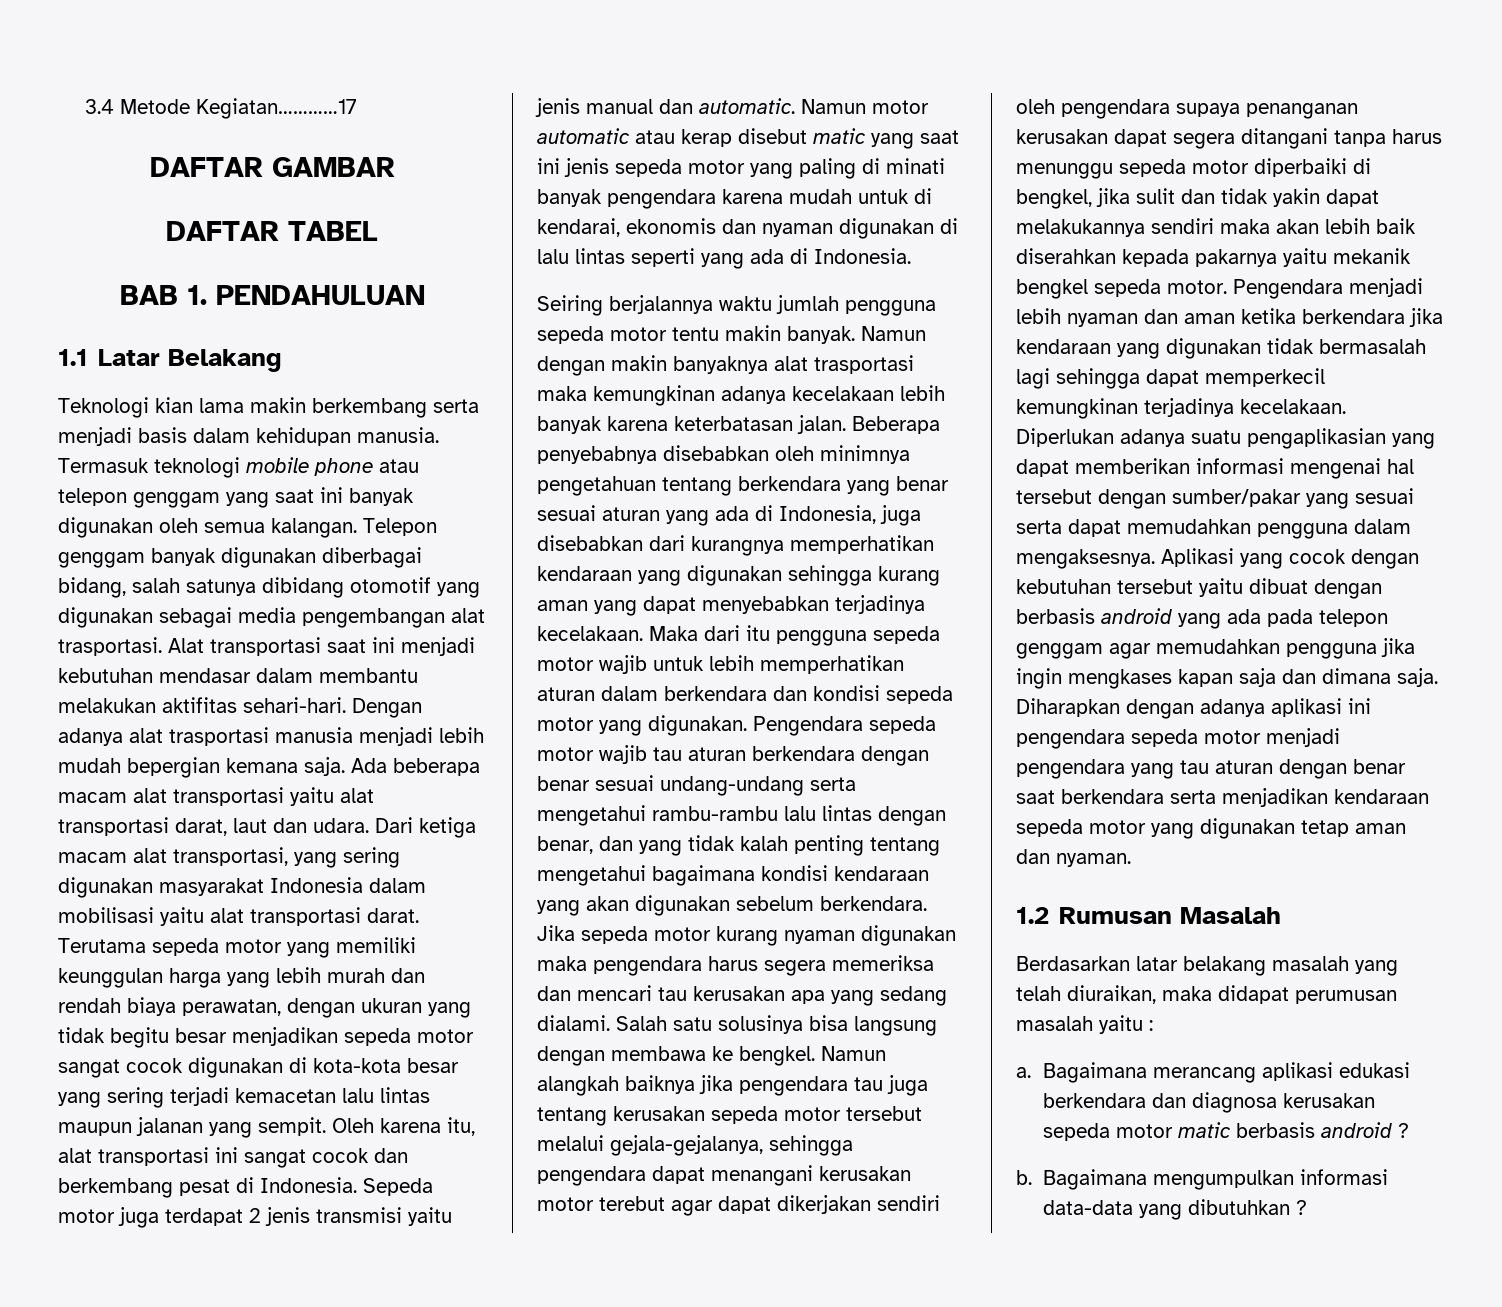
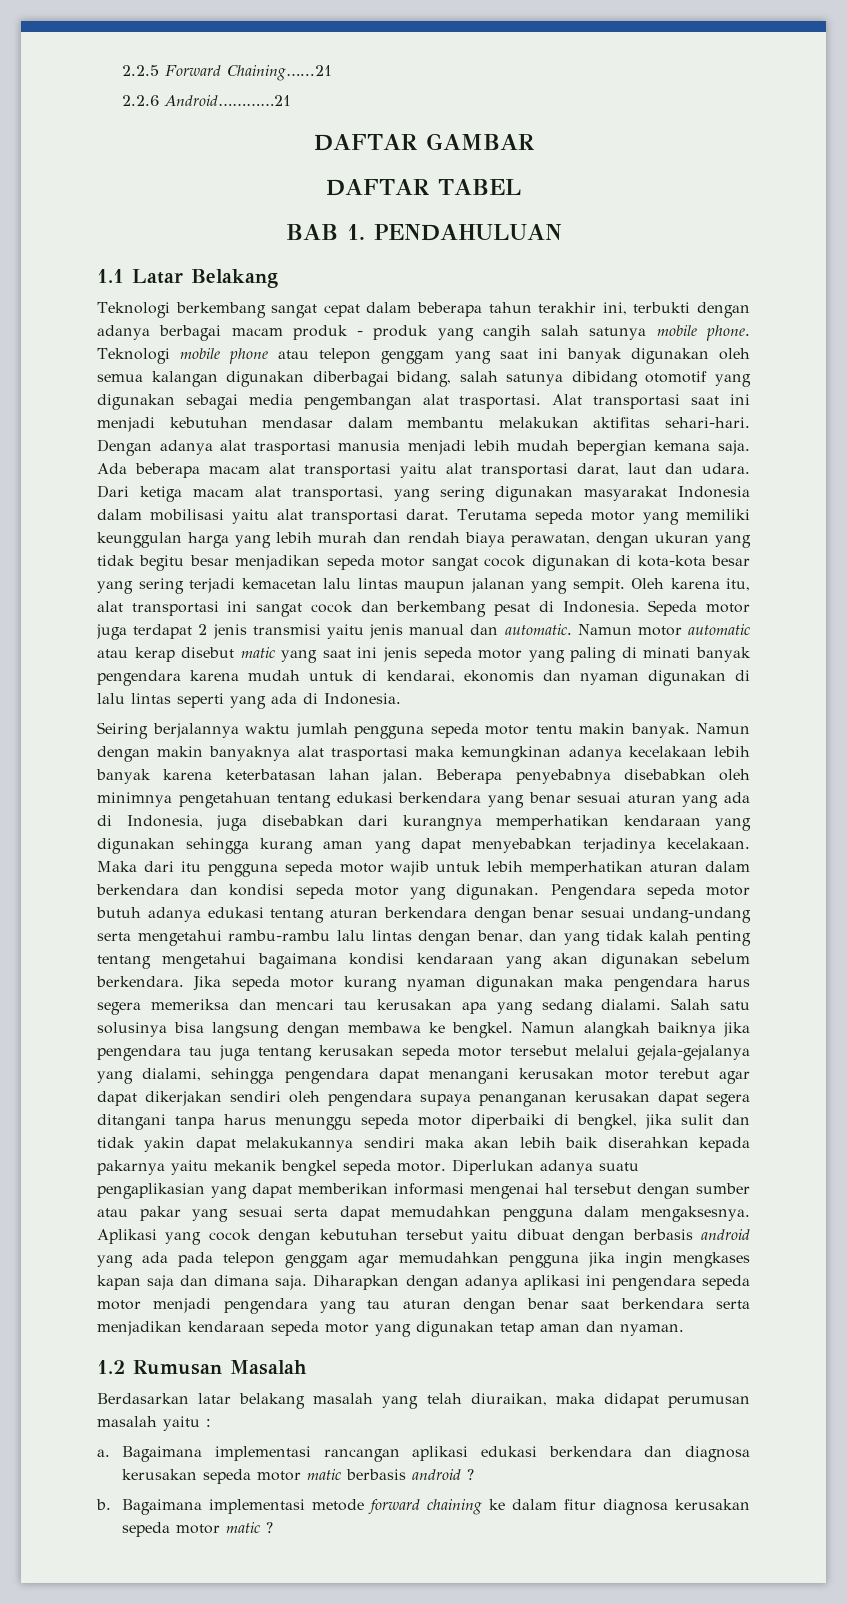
[84,98,357,119] 3.4 Metode Kegiatan…………17 -> [122,65,333,81] [122,95,292,106] 2.2.5 Forward Chaining…...21 // 2.2.6 Android…………21
[155,397,479,418] [58,427,439,446] [58,457,240,478] kian lama makin berkembang serta menjadi basis dalam kehidupan manusia. Termasuk teknologi -> [175,302,750,318] [97,325,750,341] [97,348,170,364] berkembang sangat cepat dalam beberapa tahun terakhir ini, terbukti dengan adanya berbagai macam produk - produk yang cangih salah satunya mobile phone. Teknologi
[271,518,437,538] [58,548,216,568] kalangan. Telepon genggam banyak -> [151,371,218,387] kalangan
(793, 423) none -> [328,769,370,780] lahan
(732, 486) none -> [336,792,393,803] edukasi
[599,745,682,764] wajib tau -> [96,907,325,923] butuh adanya edukasi tentang
[610,1135,763,1156] gejala-gejalanya, -> [637,1045,750,1061] [97,1068,202,1084] gejala-gejalanya yang dialami,
[1233,278,1423,299] [1016,308,1443,327] [1016,338,1426,359] [1016,368,1325,389] [1016,398,1346,419] Pengendara menjadi lebih nyaman dan aman ketika berkendara jika kendaraan yang digunakan tidak bermasalah lagi sehingga dapat memperkecil kemungkinan terjadinya kecelakaan. -> (446, 1167) none
[1172,489,1301,507] sumber/pakar -> [696,1183,750,1194] [97,1206,181,1221] sumber atau pakar
[1152,1067,1256,1083] merancang -> [214,1446,400,1462] implementasi rancangan
[1152,1169,1388,1190] [1042,1199,1290,1220] mengumpulkan informasi data-data yang dibutuhkan -> [209,1499,750,1515] [122,1522,262,1537] implementasi metode forward chaining ke dalam fitur diagnosa kerusakan sepeda motor matic

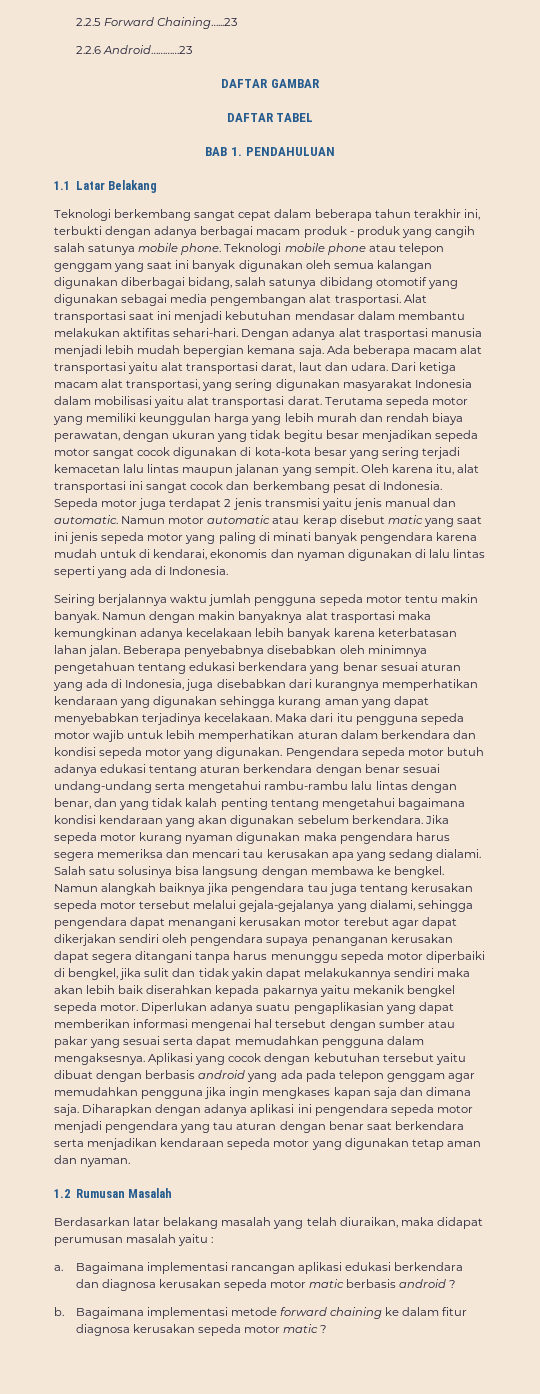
[227,65,333,81] Chaining…...21 -> [156,17,237,29] Chaining…...23
[164,95,292,106] Android…………21 -> [102,45,192,54] Android…………23

